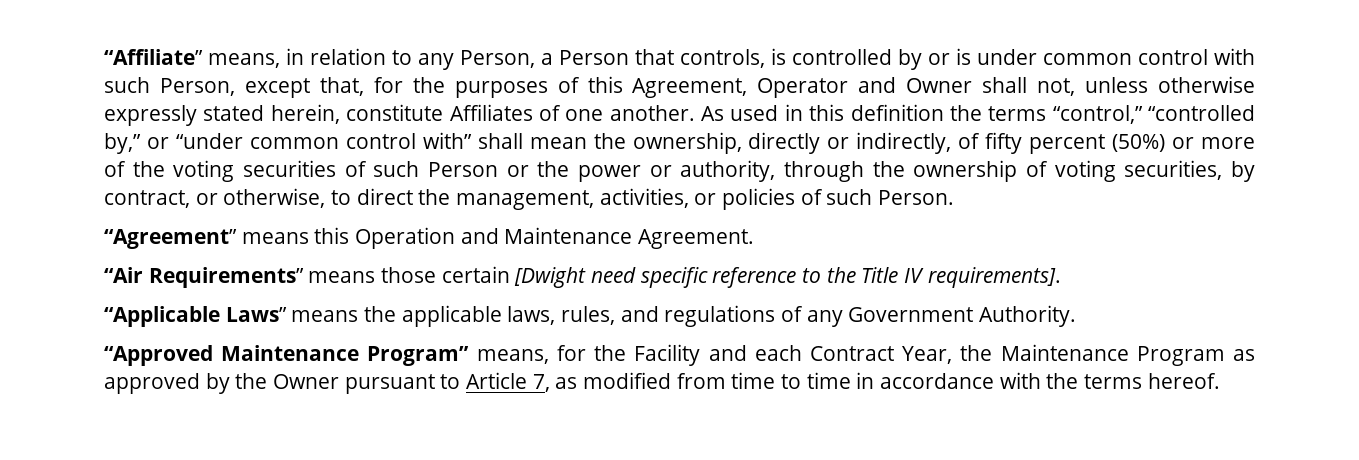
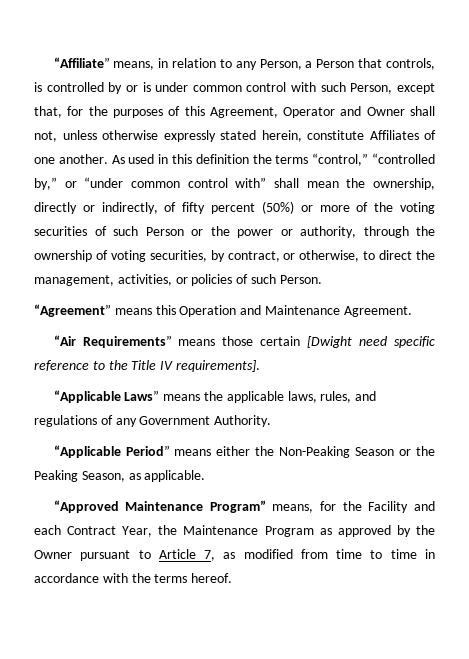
(1077, 316) none -> [53,445,435,458] [34,470,206,482] // “Applicable Period” means either the Non-Peaking Season or the Peaking Season, as applicable.

